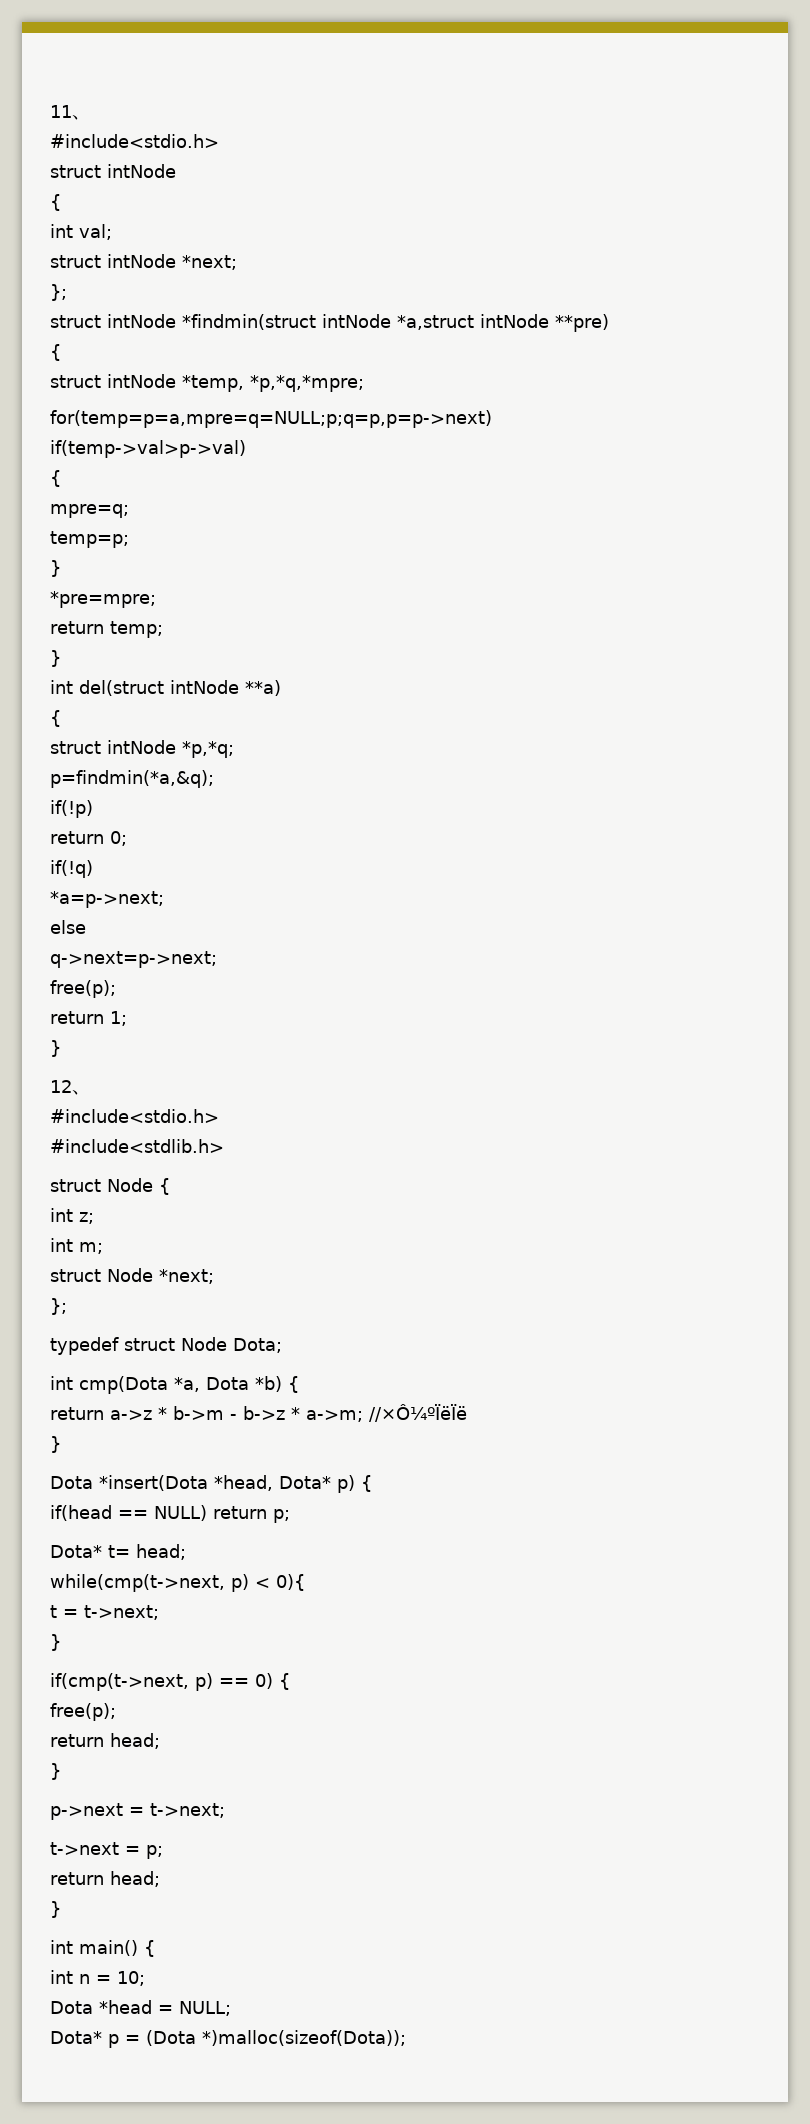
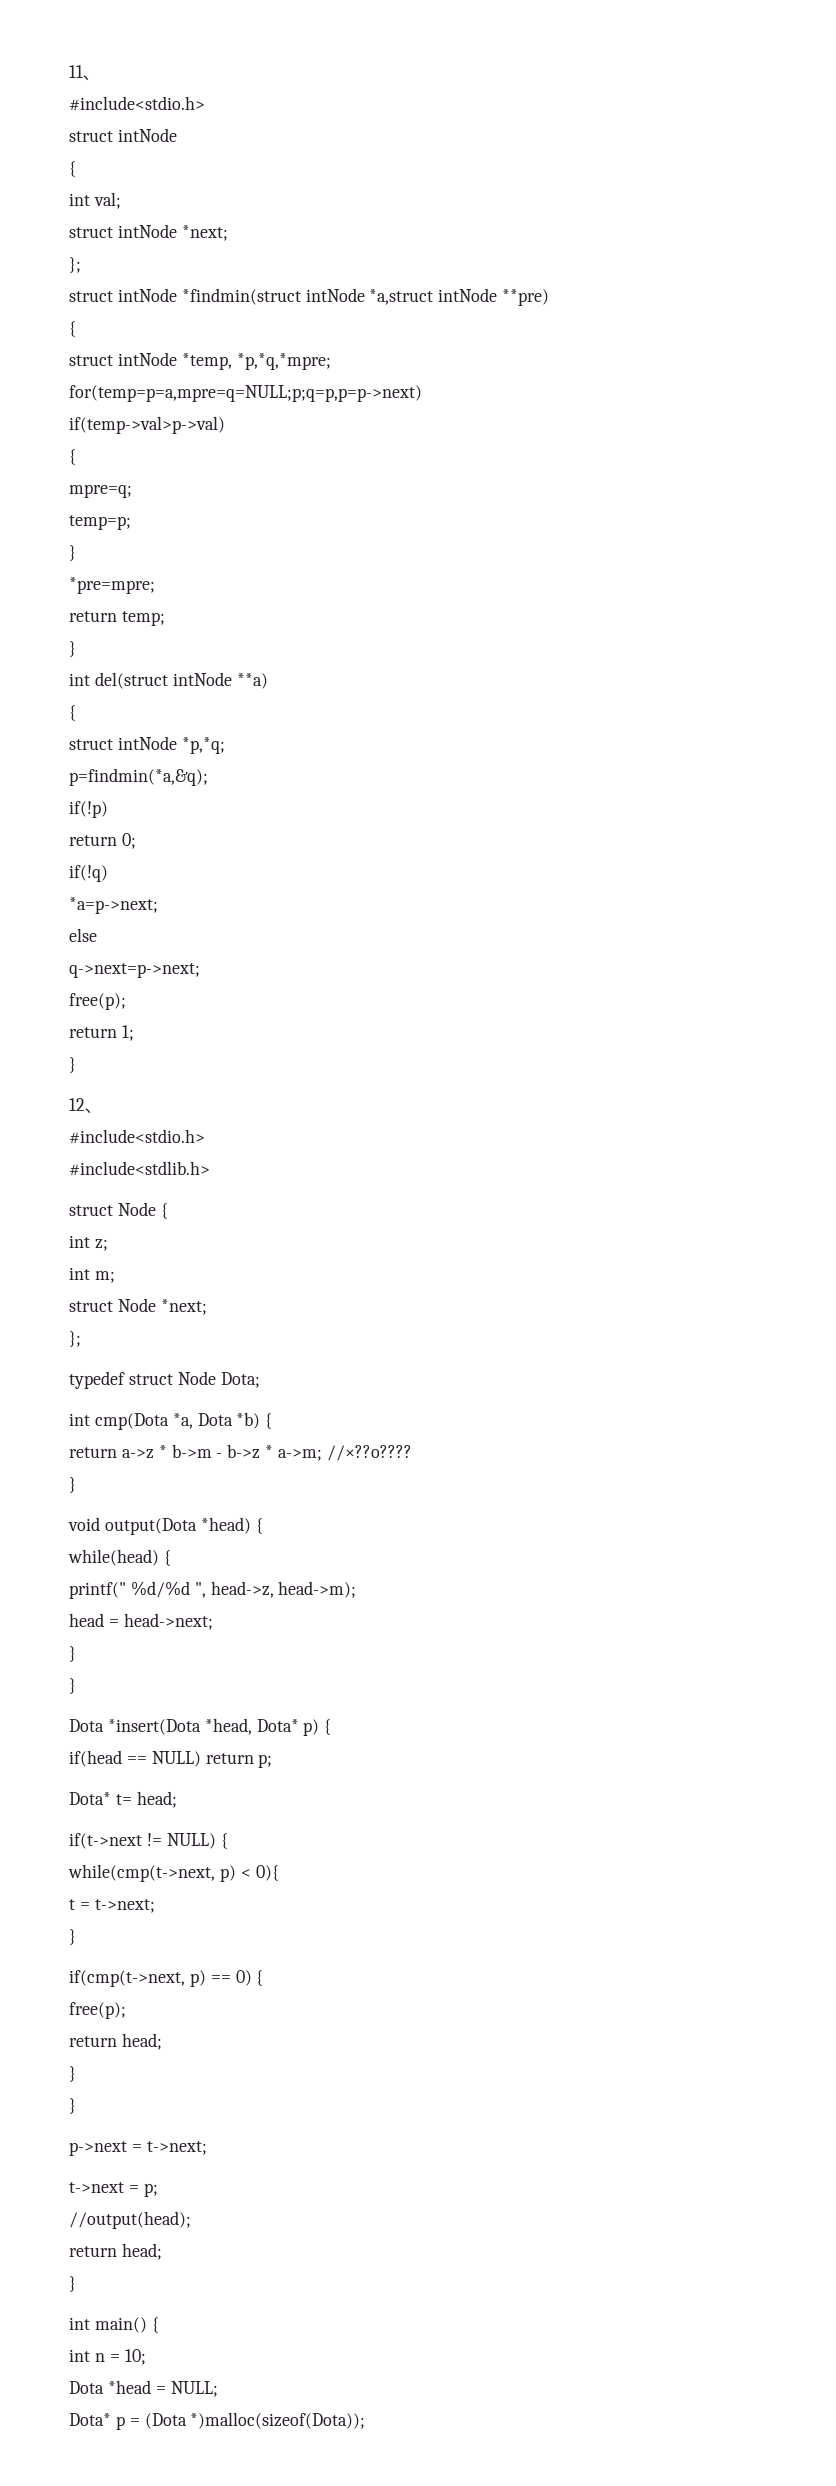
[369,1404,467,1422] //×Ô¼ºÏëÏë -> [326,1445,412,1461] [69,1477,76,1493] [68,1517,263,1535] [68,1549,171,1566] [69,1581,357,1599] [69,1613,213,1630] [69,1646,76,1662] //×??o???? // } // void output(Dota *head) { // while(head) { // printf(" %d/%d ", head->z, head->m); // head = head->next; // }
(186, 1552) none -> [69,1833,228,1849] // if(t->next != NULL) {
(61, 1771) none -> [69,2098,76,2114] // }
(163, 1852) none -> [69,2211,191,2229] // //output(head);

